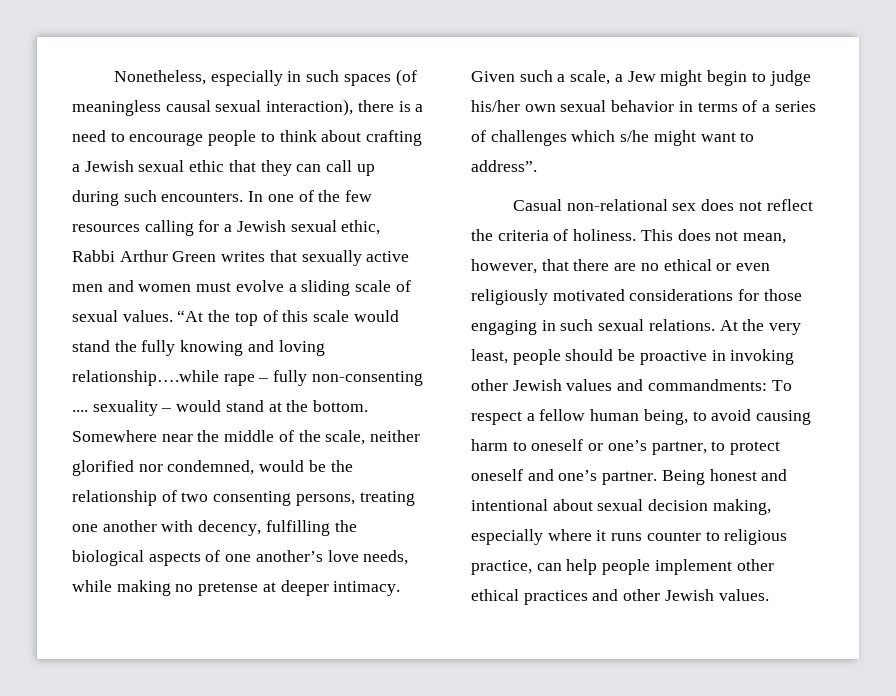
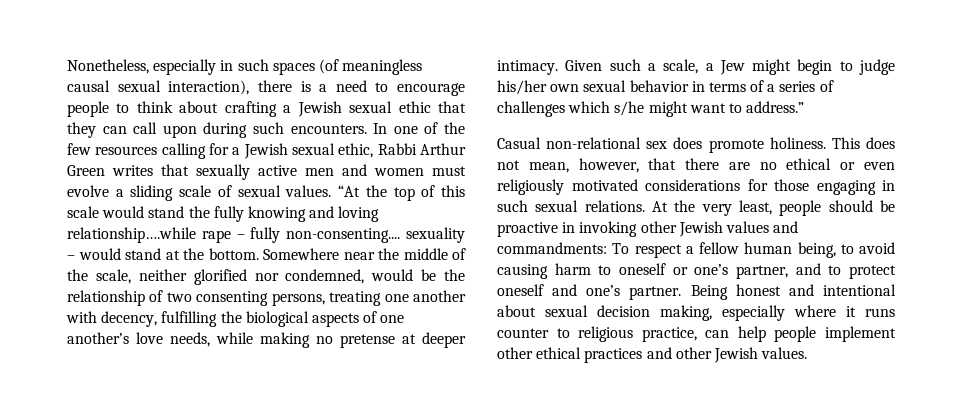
[356,164,375,176] up -> [162,125,197,138] upon
[311,371,423,386] [72,410,88,412] non-consenting .... -> [286,228,401,243] non-consenting....
[471,160,537,172] address”. -> [746,101,805,113] address.”
[738,199,813,211] [471,229,569,241] not reflect the criteria of -> [708,139,764,153] promote
(707, 448) none -> [795,263,821,275] and

